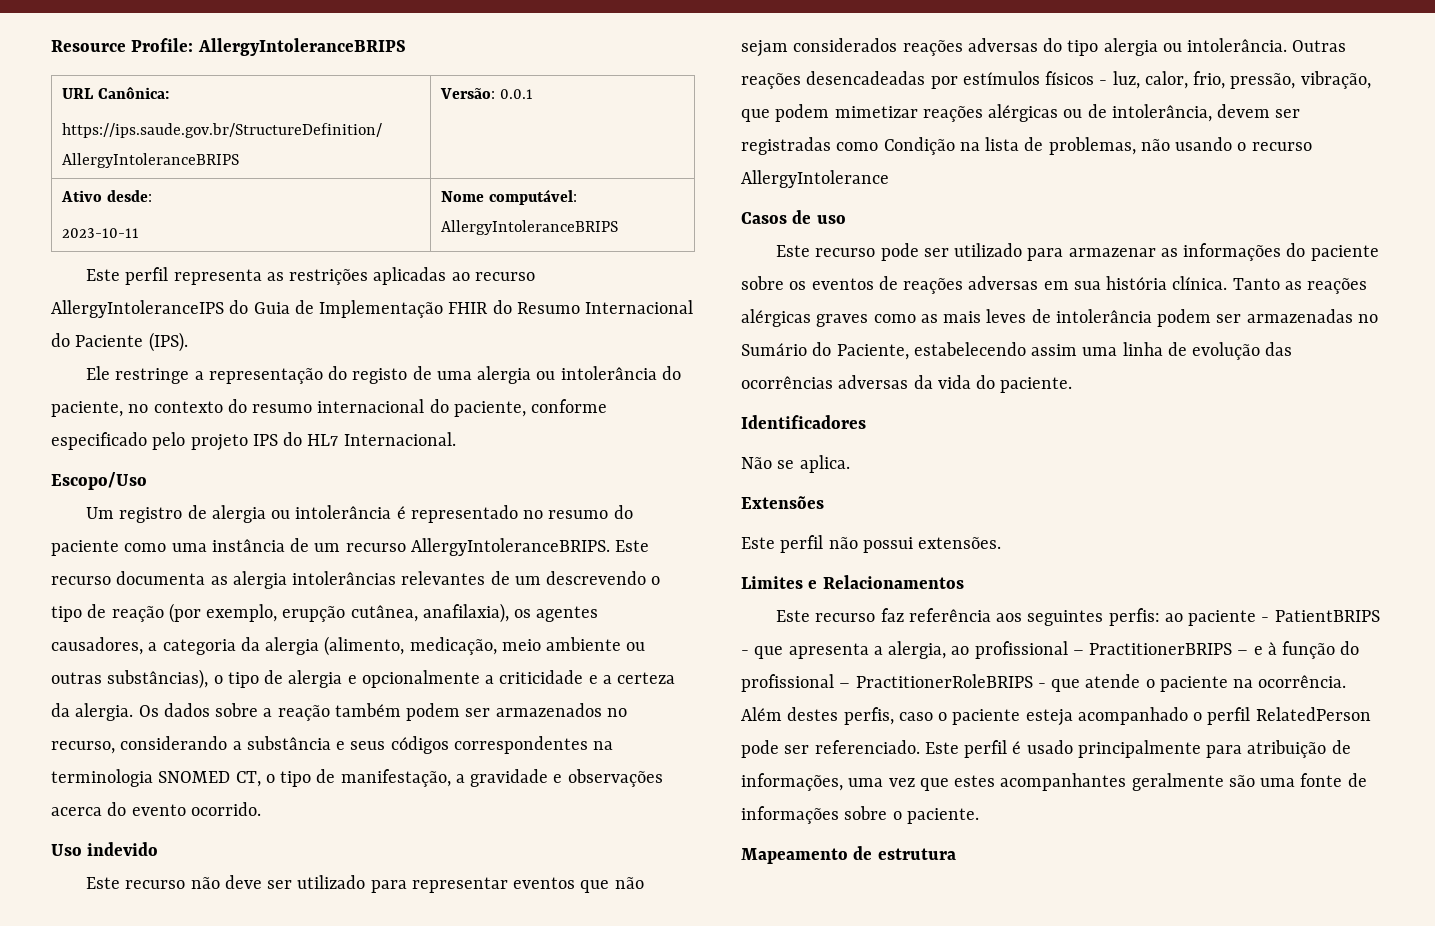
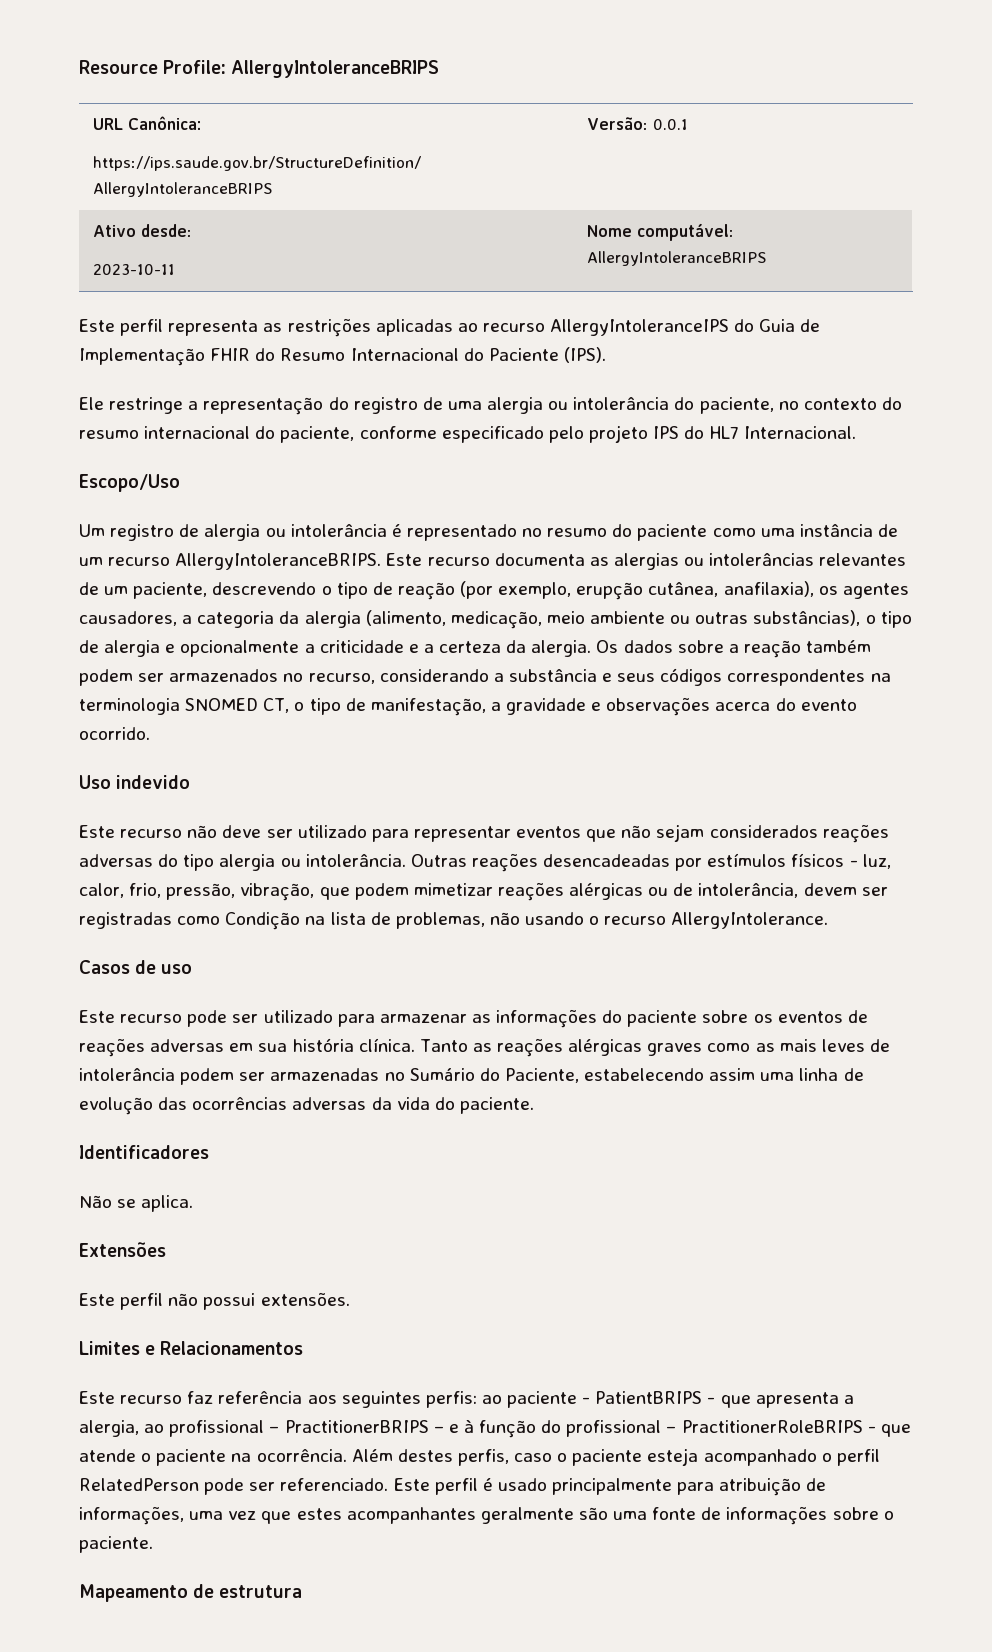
[352,368,408,384] registo -> [353,397,418,414] registro
[232,571,287,589] alergia -> [613,553,705,570] alergias ou
(541, 580) none -> [133,582,208,599] paciente,
[741,170,889,188] AllergyIntolerance -> [671,912,829,929] AllergyIntolerance.

